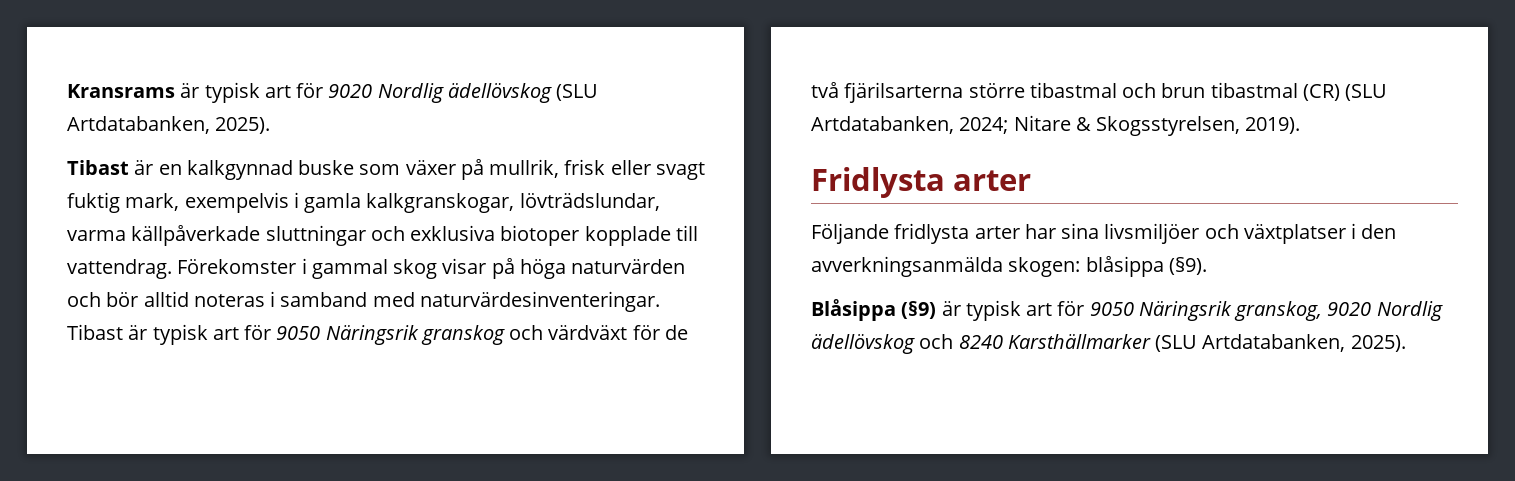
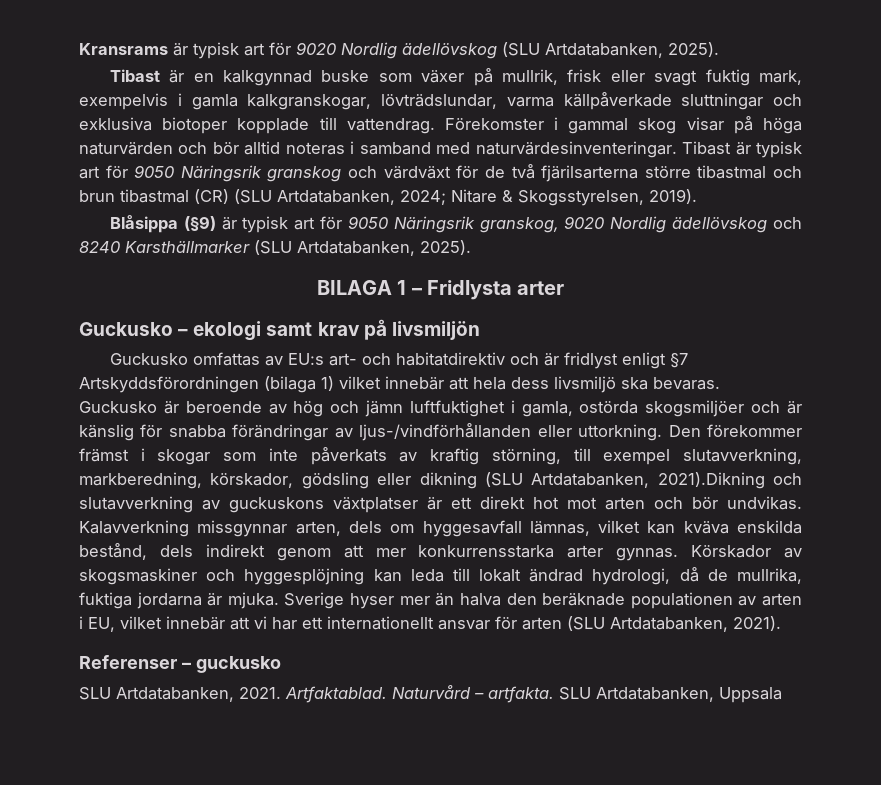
[811,167,1032,198] [811,223,1397,244] [811,256,1207,277] // Fridlysta arter // Följande fridlysta arter har sina livsmiljöer och växtplatser i den avverkningsanmälda skogen: blåsippa (§9). -> (697, 196) none
(1406, 343) none -> [316,280,565,300] [79,319,480,341] [109,352,688,369] [79,376,720,393] [79,400,802,417] [79,423,803,441] [79,447,803,465] [79,472,802,489] [79,496,802,513] [79,520,802,537] [79,543,802,561] [79,567,802,585] [79,592,803,609] [79,616,781,632] [79,655,281,673] [79,685,782,703] // BILAGA 1 – Fridlysta arter // Guckusko – ekologi samt krav på livsmiljön // Guckusko omfattas av EU:s art- och habitatdirektiv och är fridlyst enligt §7 Artskyddsförordningen (bilaga 1) vilket innebär att hela dess livsmiljö ska bevaras. Guckusko är beroende av hög och jämn luftfuktighet i gamla, ostörda skogsmiljöer och är känslig för snabba förändringar av ljus-/vindförhållanden eller uttorkning. Den förekommer främst i skogar som inte påverkats av kraftig störning, till exempel slutavverkning, markberedning, körskador, gödsling eller dikning (SLU Artdatabanken, 2021).Dikning och slutavverkning av guckuskons växtplatser är ett direkt hot mot arten och bör undvikas. Kalavverkning missgynnar arten, dels om hyggesavfall lämnas, vilket kan kväva enskilda bestånd, dels indirekt genom att mer konkurrensstarka arter gynnas. Körskador av skogsmaskiner och hyggesplöjning kan leda till lokalt ändrad hydrologi, då de mullrika, fuktiga jordarna är mjuka. Sverige hyser mer än halva den beräknade populationen av arten i EU, vilket innebär att vi har ett internationellt ansvar för arten (SLU Artdatabanken, 2021). // Referenser – guckusko // SLU Artdatabanken, 2021. Artfaktablad. Naturvård – artfakta. SLU Artdatabanken, Uppsala

